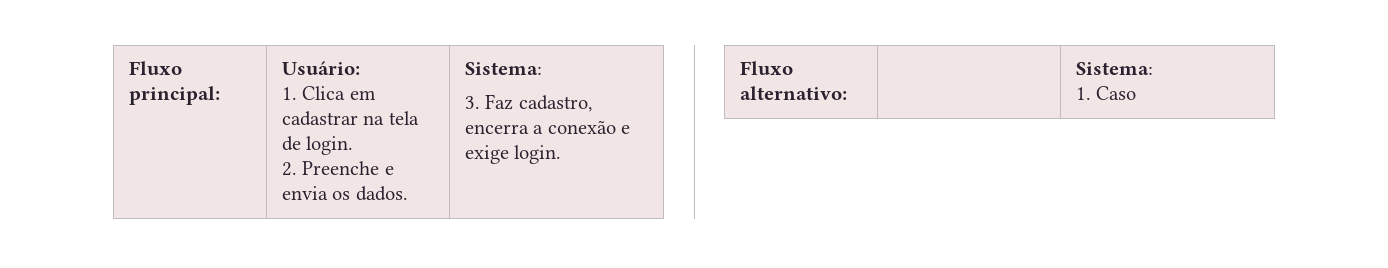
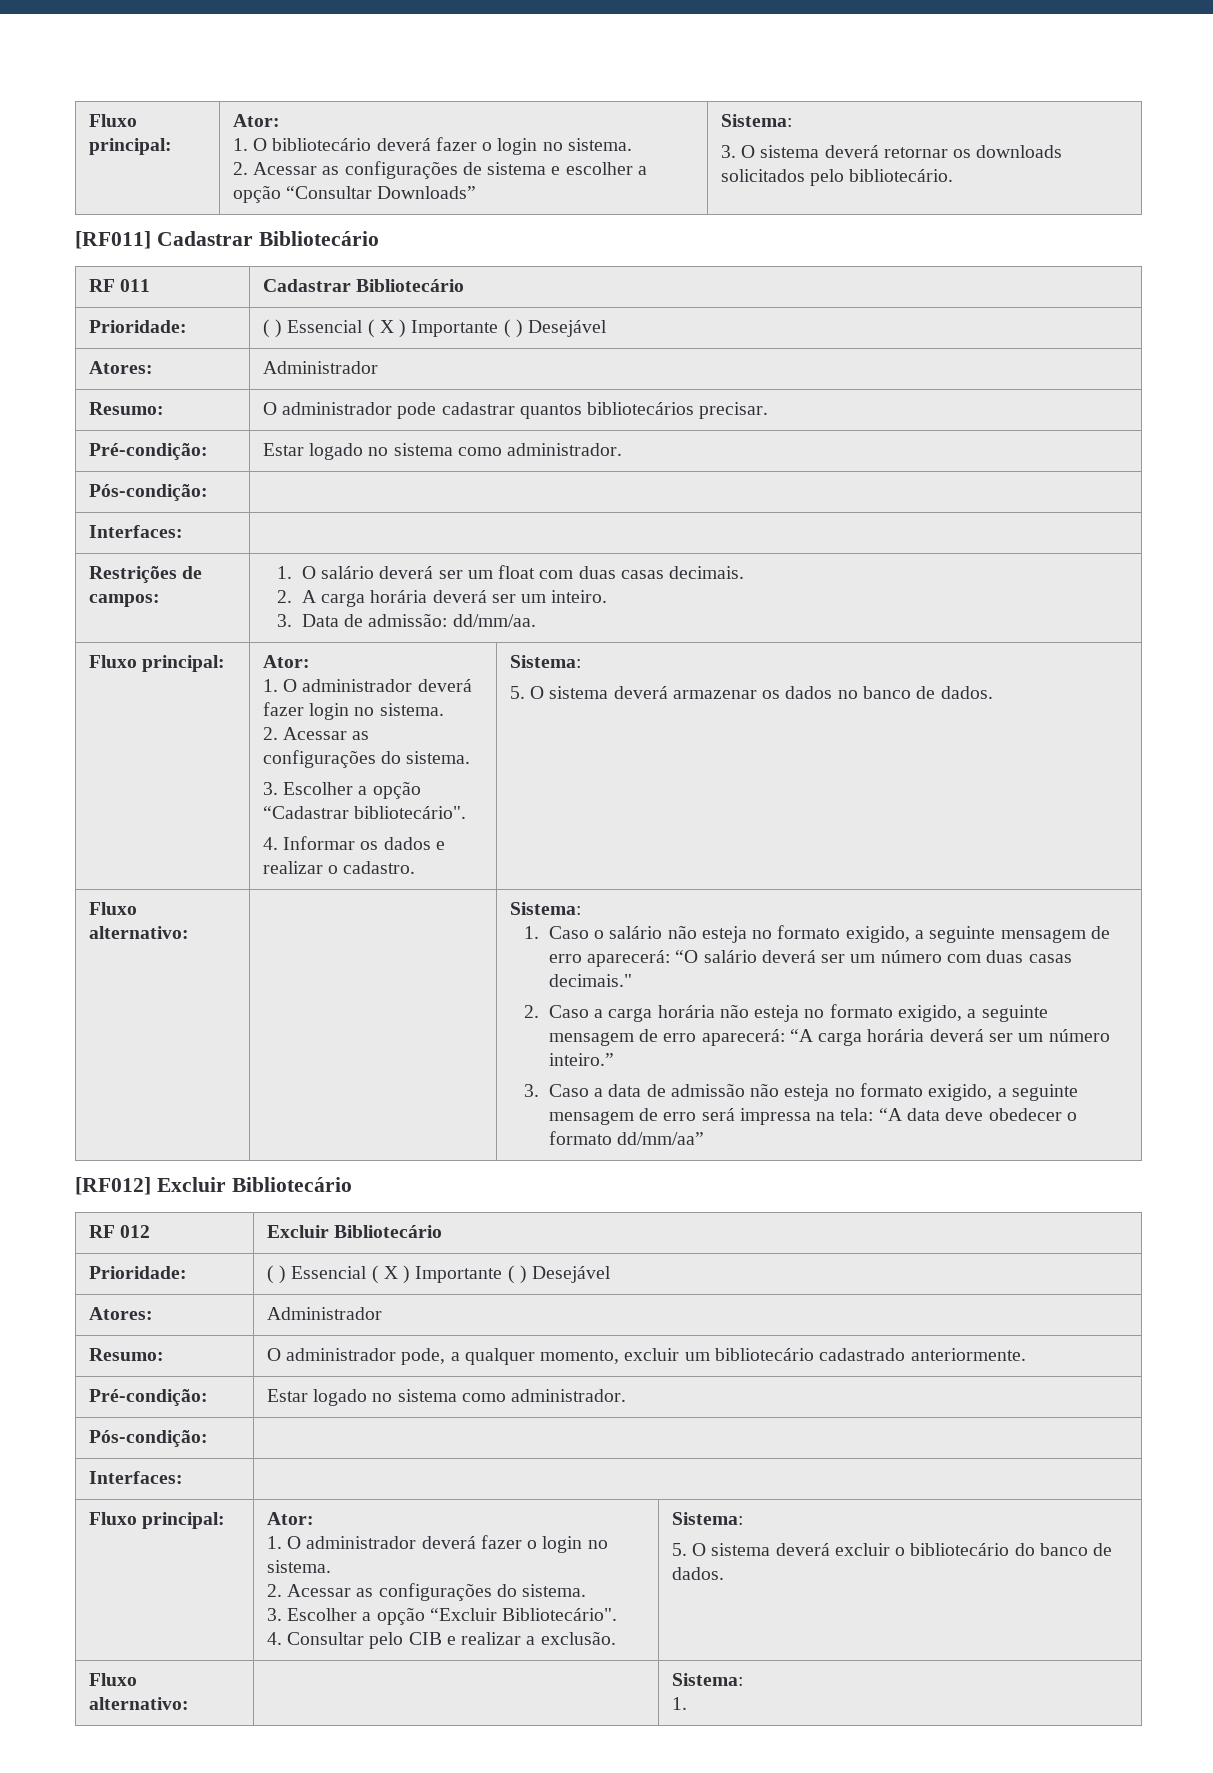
[128,61,182,75] [128,86,220,105] [281,61,360,75] [281,86,376,100] [281,111,419,126] [281,136,354,155] [281,161,394,176] [281,186,408,201] [464,62,542,75] [464,94,593,112] [464,120,631,134] [464,145,562,164] [739,61,793,75] [739,86,847,100] [1075,62,1153,75] [1075,86,1137,100] Fluxo principal: | Usuário: // 1. Clica em cadastrar na tela de login. // 2. Preenche e envia os dados. | Sistema: // 3. Faz cadastro, encerra a conexão e exige login. // Fluxo alternativo: | | Sistema: // 1. Caso -> [88,114,137,127] [88,138,172,155] [232,114,280,127] [232,137,632,155] [232,161,647,179] [232,186,477,203] [720,114,792,127] [720,145,1063,158] [720,169,954,186] [75,231,379,249] [88,279,151,292] [262,279,465,292] [88,320,187,333] [262,319,608,338] [88,361,153,374] [262,361,378,374] [88,402,164,415] [262,402,769,419] [88,443,208,460] [262,443,623,460] [88,484,208,501] [88,525,183,538] [88,566,203,583] [88,594,160,607] [277,565,745,579] [277,590,608,607] [277,614,536,627] [88,655,226,672] [262,655,310,668] [262,679,472,692] [262,702,444,720] [262,727,370,740] [262,750,471,768] [262,782,421,799] [262,806,467,819] [262,836,445,850] [262,861,416,874] [509,655,581,668] [509,686,993,699] [88,902,137,915] [88,926,189,939] [509,902,581,915] [524,925,1110,943] [548,950,1072,967] [548,974,632,987] [524,1004,1048,1022] [548,1029,1110,1046] [548,1053,614,1066] [524,1083,1078,1101] [548,1108,1077,1125] [548,1131,705,1145] [75,1177,352,1195] [88,1225,151,1238] [266,1225,443,1238] [88,1266,187,1279] [266,1265,612,1284] [88,1307,153,1320] [266,1307,382,1320] [88,1348,164,1361] [266,1348,1026,1365] [88,1389,208,1406] [266,1389,627,1406] [88,1430,208,1447] [88,1471,183,1484] [88,1512,226,1529] [266,1512,314,1525] [266,1535,608,1553] [266,1560,331,1573] [266,1583,587,1601] [266,1608,618,1625] [266,1632,616,1649] [671,1512,743,1525] [671,1543,1113,1556] [671,1567,724,1580] [88,1673,137,1686] [88,1697,189,1710] [671,1673,743,1686] [671,1697,687,1710] Fluxo principal: | Ator: // 1. O bibliotecário deverá fazer o login no sistema. // 2. Acessar as configurações de sistema e escolher a opção “Consultar Downloads” | Sistema: // 3. O sistema deverá retornar os downloads solicitados pelo bibliotecário. // [RF011] Cadastrar Bibliotecário // RF 011 | Cadastrar Bibliotecário // Prioridade: | ( ) Essencial ( X ) Importante ( ) Desejável // Atores: | Administrador // Resumo: | O administrador pode cadastrar quantos bibliotecários precisar. // Pré-condição: | Estar logado no sistema como administrador. // Pós-condição: | // Interfaces: | // Restrições de campos: | 1. O salário deverá ser um float com duas casas decimais. // 2. A carga horária deverá ser um inteiro. // 3. Data de admissão: dd/mm/aa. // Fluxo principal: | Ator: // 1. O administrador deverá fazer login no sistema. // 2. Acessar as configurações do sistema. // 3. Escolher a opção “Cadastrar bibliotecário". // 4. Informar os dados e realizar o cadastro. | Sistema: // 5. O sistema deverá armazenar os dados no banco de dados. // Fluxo alternativo: | | Sistema: // 1. Caso o salário não esteja no formato exigido, a seguinte mensagem de erro aparecerá: “O salário deverá ser um número com duas casas decimais." // 2. Caso a carga horária não esteja no formato exigido, a seguinte mensagem de erro aparecerá: “A carga horária deverá ser um número inteiro.” // 3. Caso a data de admissão não esteja no formato exigido, a seguinte mensagem de erro será impressa na tela: “A data deve obedecer o formato dd/mm/aa” // [RF012] Excluir Bibliotecário // RF 012 | Excluir Bibliotecário // Prioridade: | ( ) Essencial ( X ) Importante ( ) Desejável // Atores: | Administrador // Resumo: | O administrador pode, a qualquer momento, excluir um bibliotecário cadastrado anteriormente. // Pré-condição: | Estar logado no sistema como administrador. // Pós-condição: | // Interfaces: | // Fluxo principal: | Ator: // 1. O administrador deverá fazer o login no sistema. // 2. Acessar as configurações do sistema. // 3. Escolher a opção “Excluir Bibliotecário". // 4. Consultar pelo CIB e realizar a exclusão. | Sistema: // 5. O sistema deverá excluir o bibliotecário do banco de dados. // Fluxo alternativo: | | Sistema: // 1.

